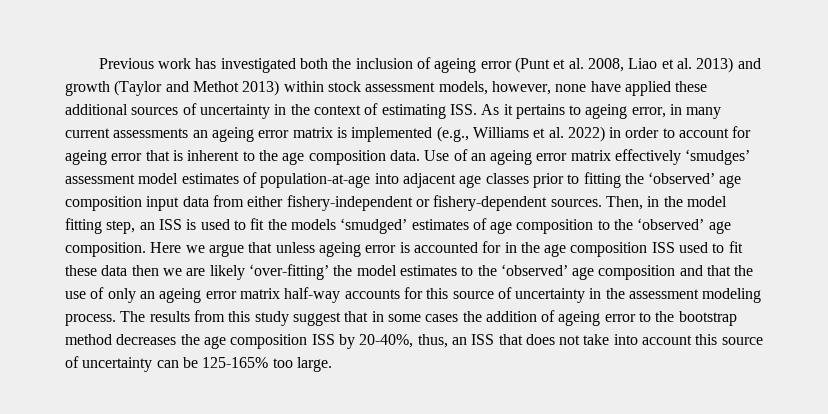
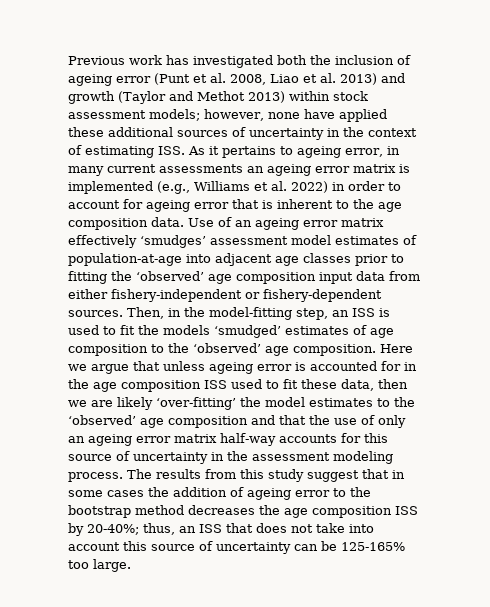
[438,81,488,95] models, -> [149,109,200,121] models;
[686,196,727,207] [65,218,102,234] model fitting -> [209,307,292,320] model-fitting
[101,265,128,276] data -> [341,379,374,391] data,
[359,334,414,348] 20-40%, -> [87,524,139,535] 20-40%;

